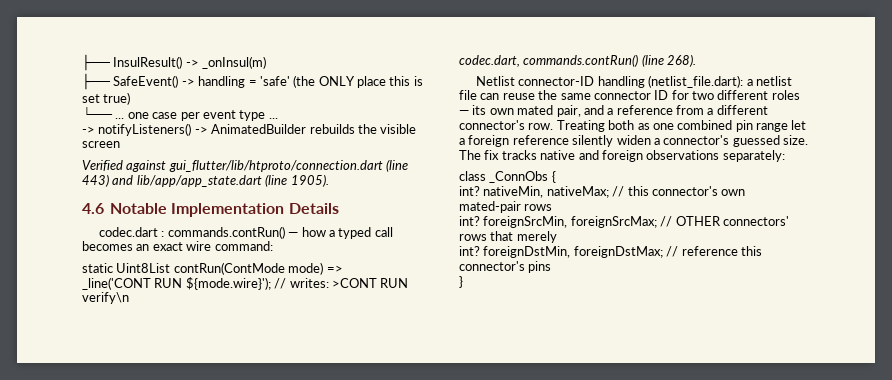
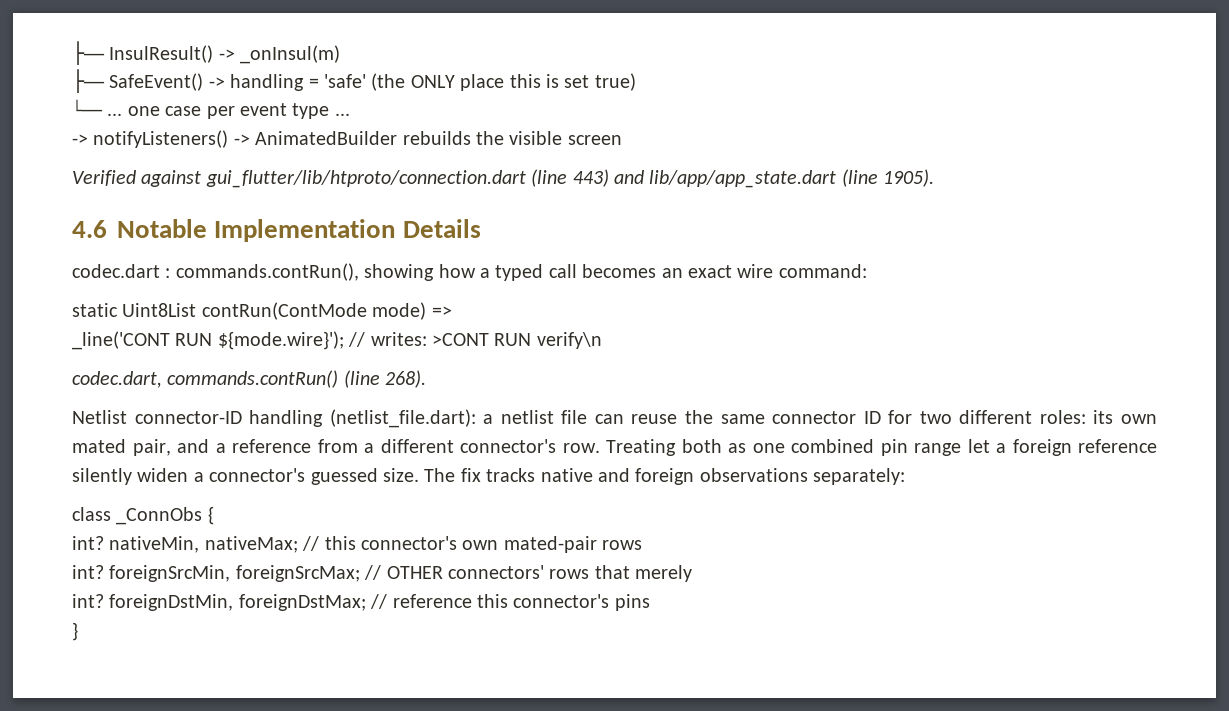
[167,226,299,239] commands.contRun() — -> [175,263,435,281] commands.contRun(), showing
[771,90,800,100] [459,110,469,115] roles — -> [1039,410,1086,424] roles:

